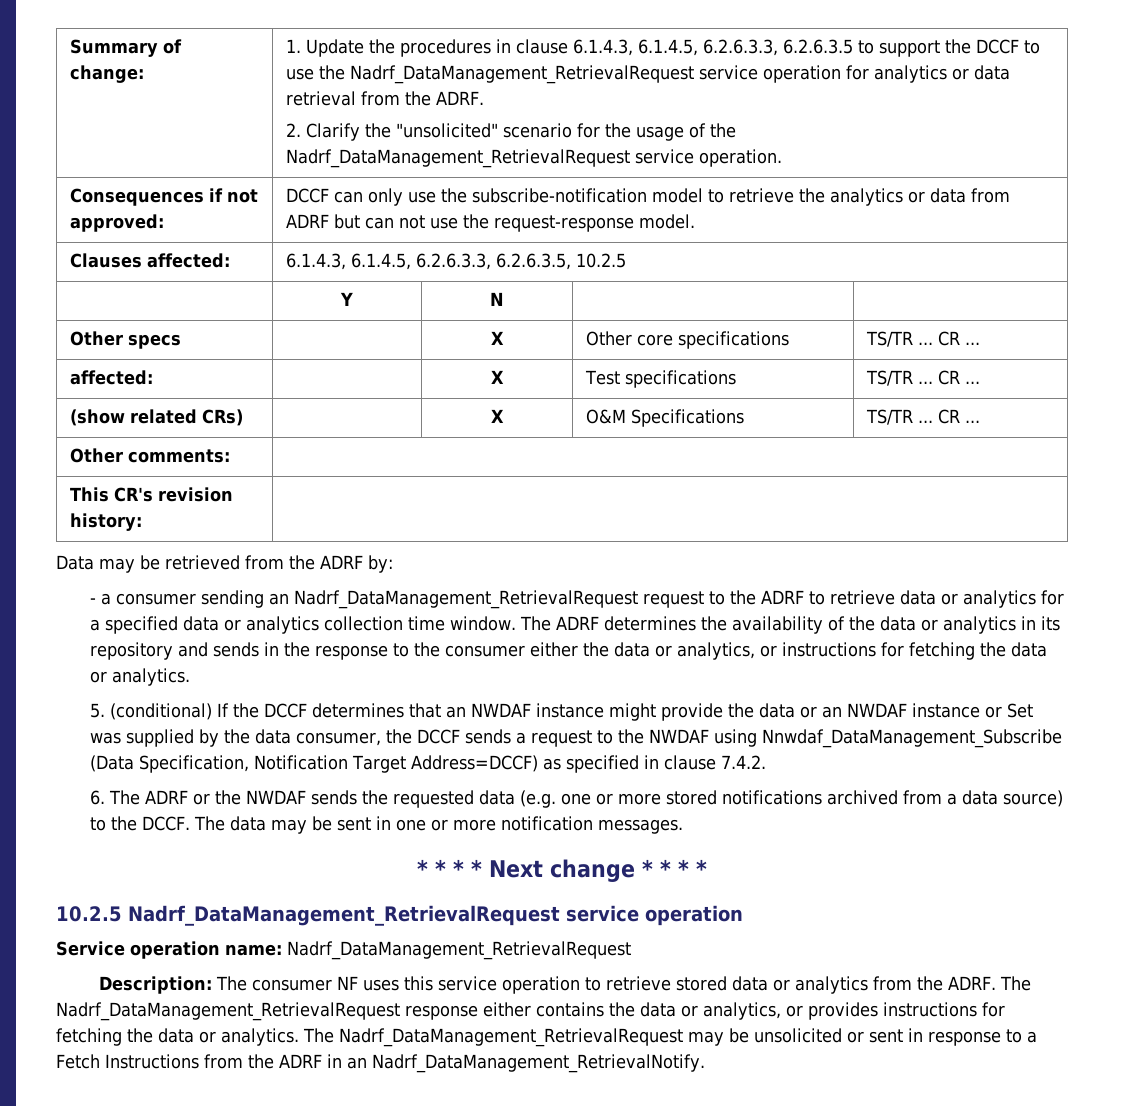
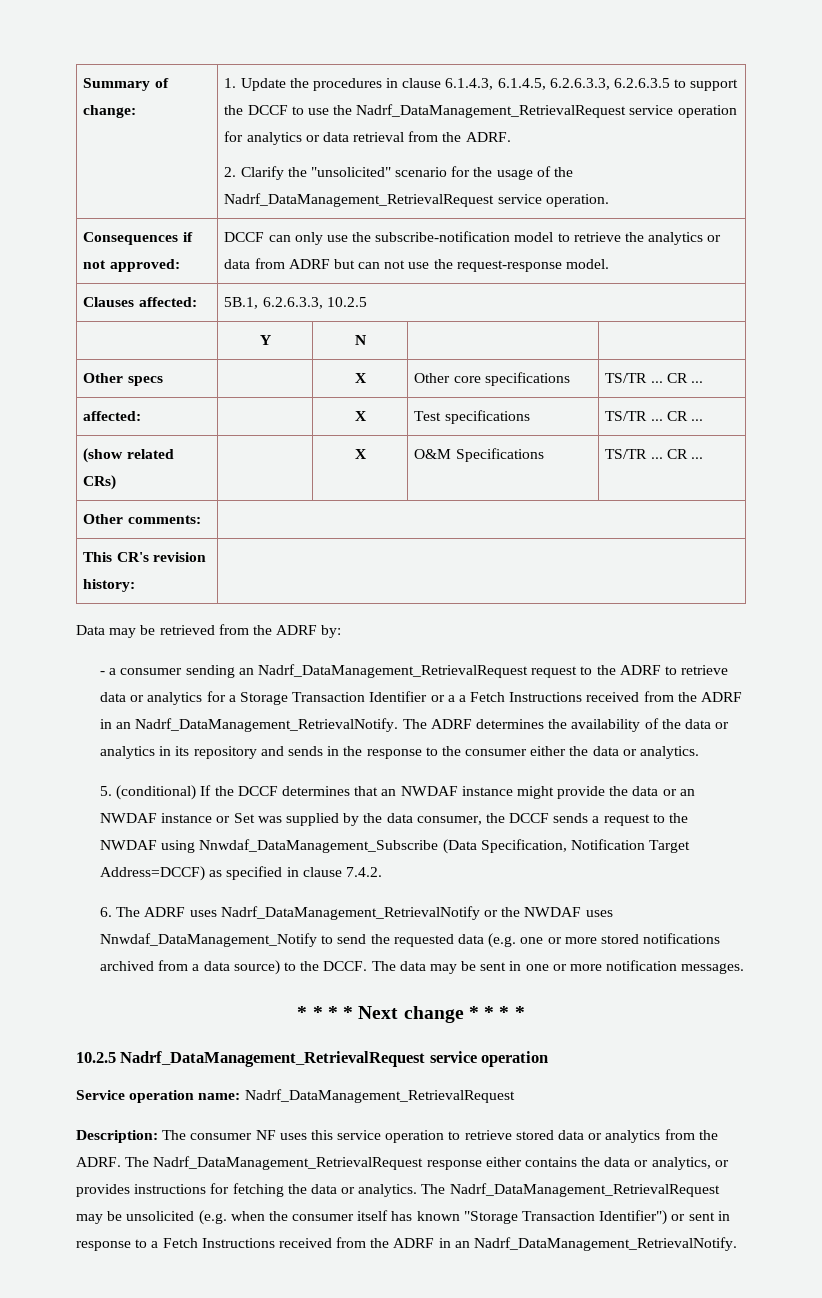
[286,253,572,270] 6.1.4.3, 6.1.4.5, 6.2.6.3.3, 6.2.6.3.5, -> [224,297,323,309] 5B.1, 6.2.6.3.3,
[104,616,516,634] specified data or analytics collection time window. -> [240,691,743,705] [100,718,399,732] Storage Transaction Identifier or a a Fetch Instructions received from the ADRF in an Nadrf_DataManagement_RetrievalNotify.
[676,642,1047,660] [89,671,107,683] analytics, or instructions for fetching the data or -> (637, 752) none
(188, 797) none -> [189,906,480,920] uses Nadrf_DataManagement_RetrievalNotify
[310,790,357,805] sends -> [585,910,613,917] [100,933,367,947] uses Nnwdaf_DataManagement_Notify to send
(842, 1035) none -> [198,1210,668,1225] (e.g. when the consumer itself has known "Storage Transaction Identifier")
(199, 1061) none -> [278,1238,332,1248] received

